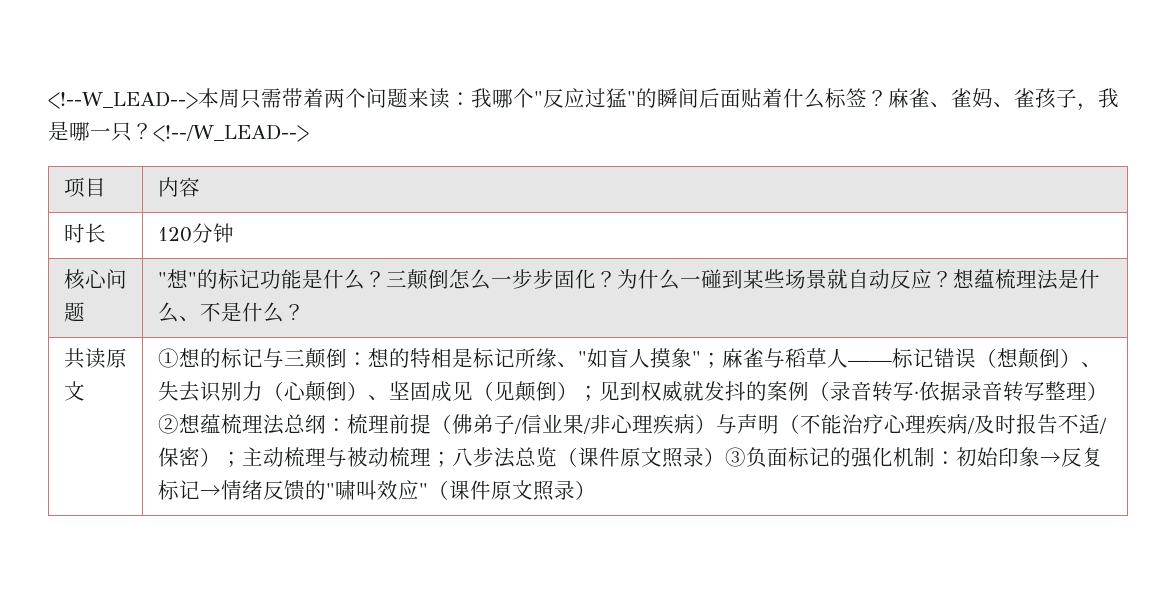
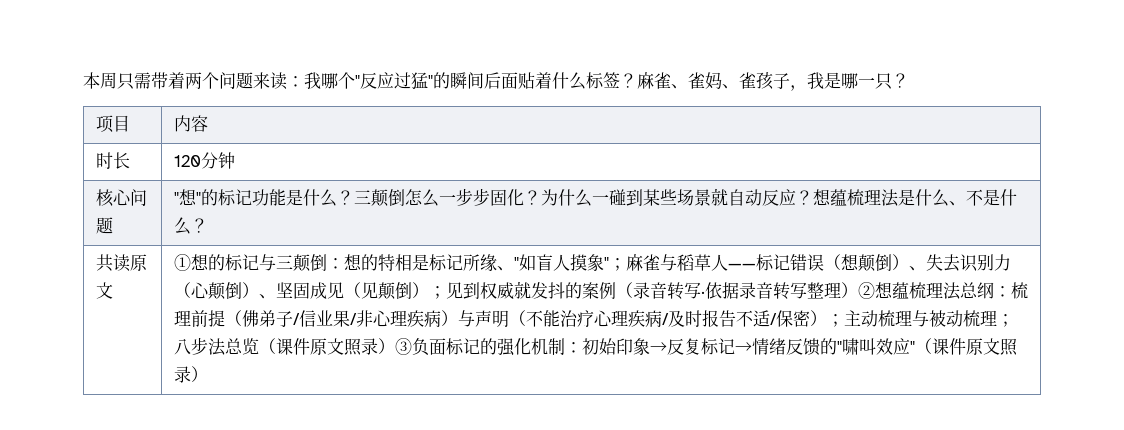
[48,91,198,109] <!--W_LEAD--> -> (83, 80) none
[153,124,309,142] <!--/W_LEAD--> -> (909, 80) none

